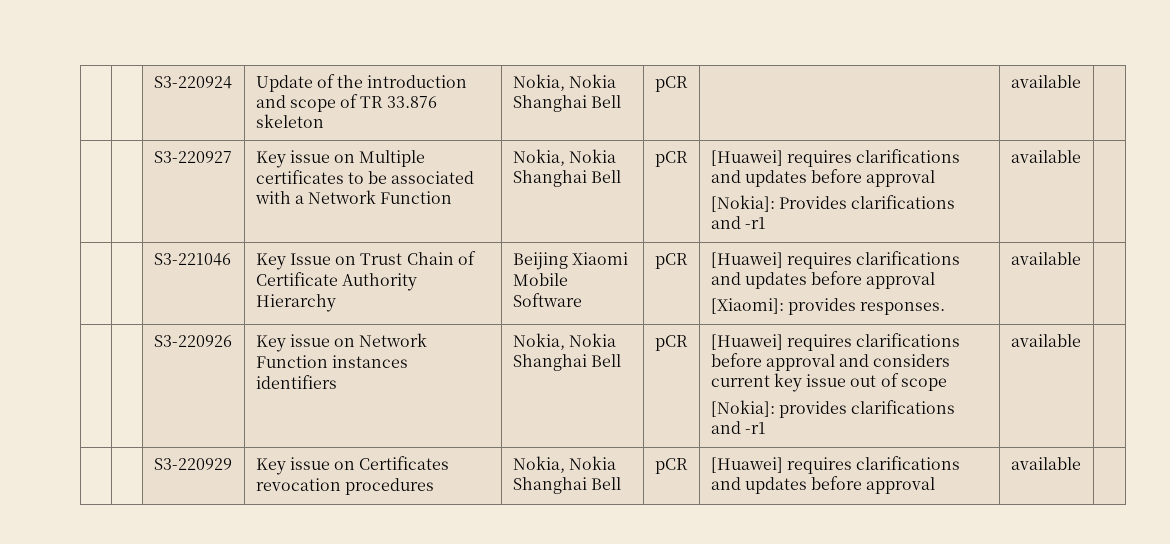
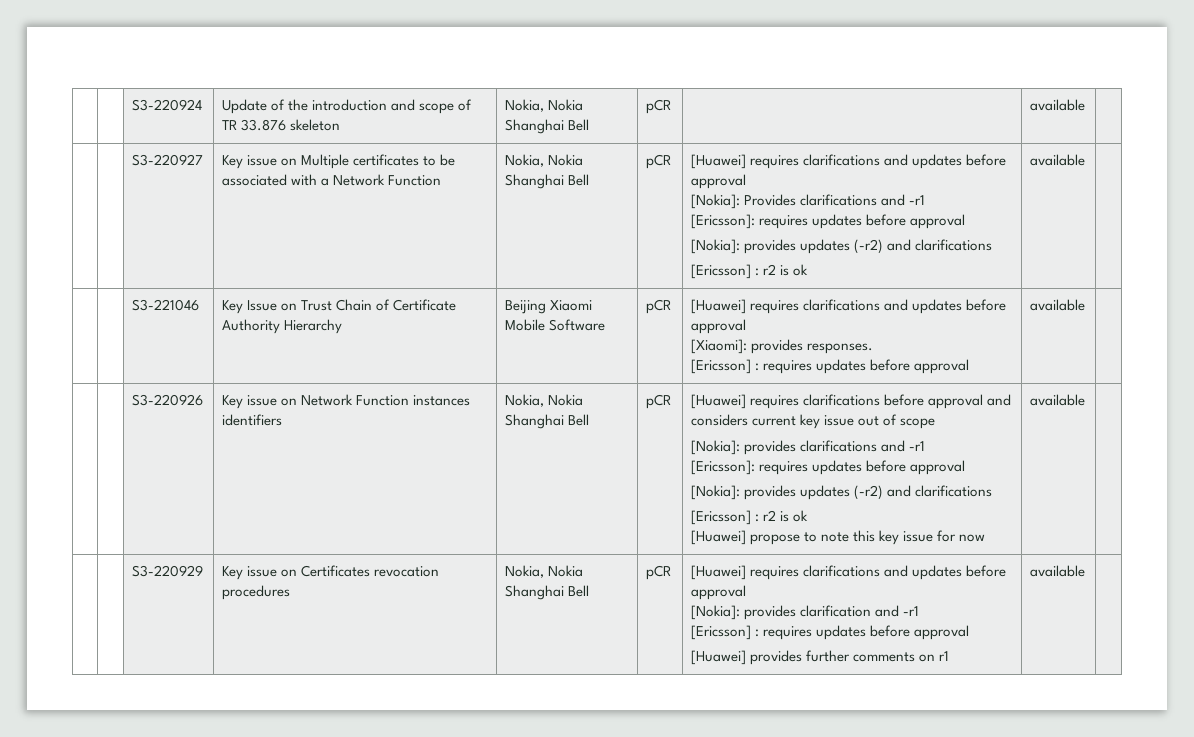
(766, 223) none -> [691,214,966,229] [691,239,993,254] [691,264,809,279] // [Ericsson]: requires updates before approval // [Nokia]: provides updates (-r2) and clarifications // [Ericsson] : r2 is ok
(946, 308) none -> [691,359,970,374] // [Ericsson] : requires updates before approval
(766, 428) none -> [691,460,966,475] [691,485,993,500] [691,510,809,525] [691,530,986,545] // [Ericsson]: requires updates before approval // [Nokia]: provides updates (-r2) and clarifications // [Ericsson] : r2 is ok // [Huawei] propose to note this key issue for now
(936, 485) none -> [691,605,920,620] [691,625,970,640] [691,650,950,665] // [Nokia]: provides clarification and -r1 // [Ericsson] : requires updates before approval // [Huawei] provides further comments on r1

